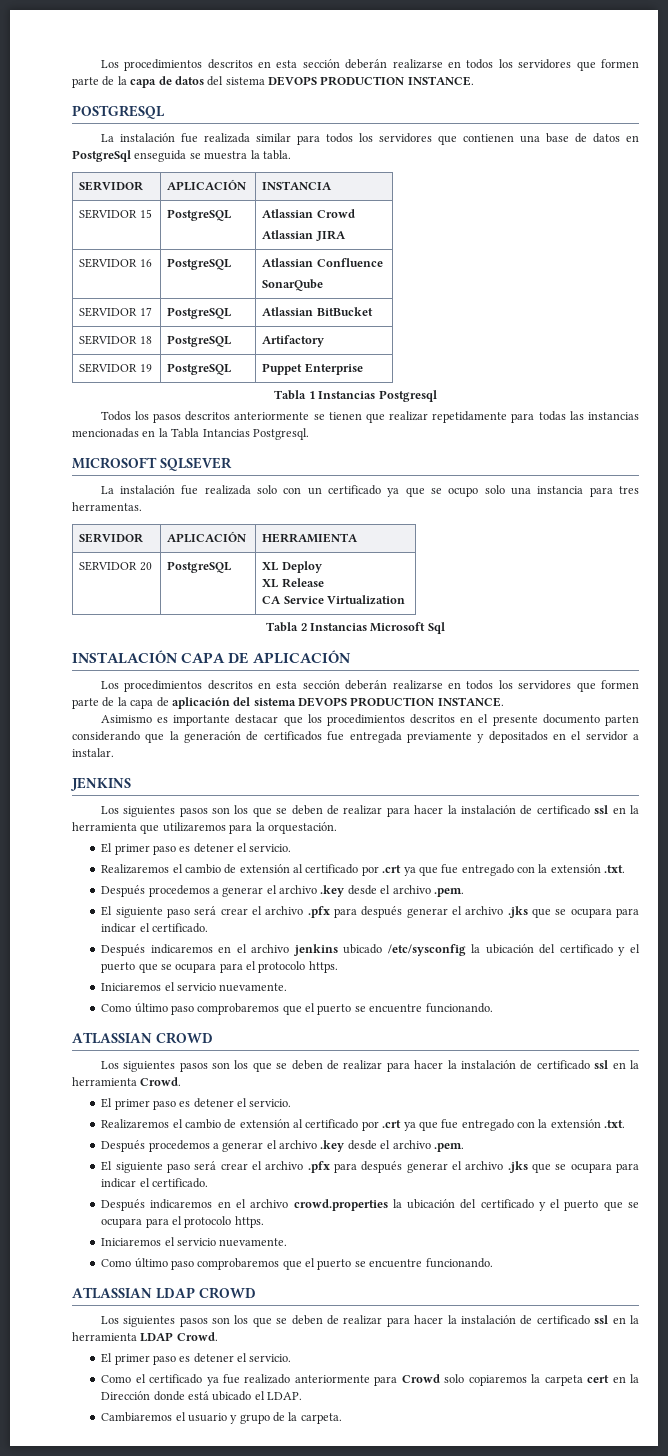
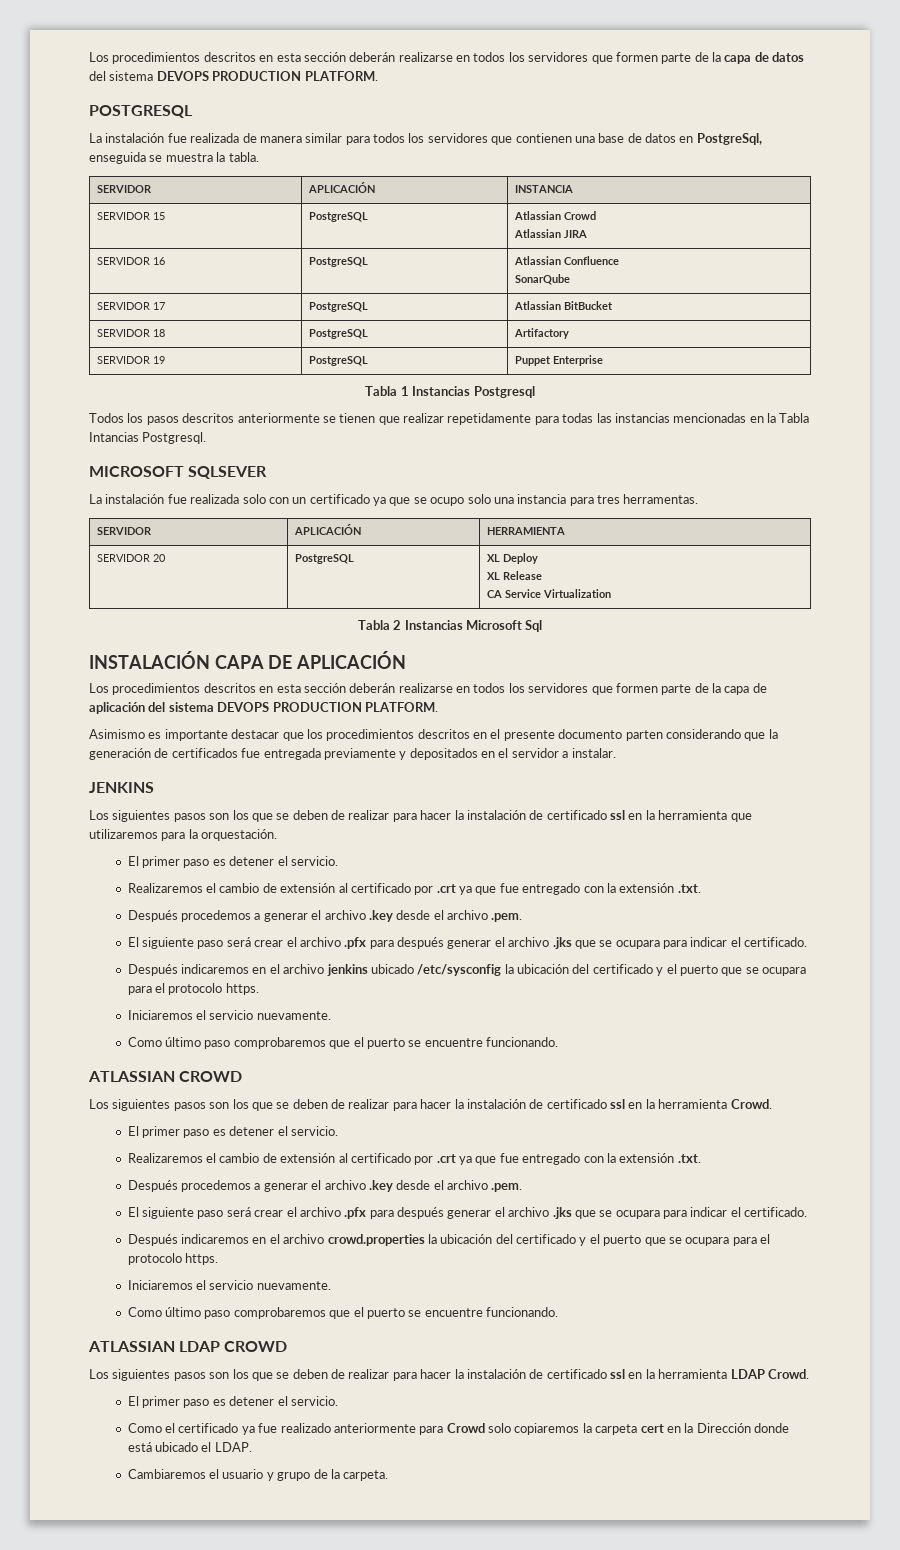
[407,76,474,86] INSTANCE. -> [304,71,378,81] PLATFORM.
(250, 138) none -> [242,133,302,143] de manera
[72,150,131,162] PostgreSql -> [696,133,762,145] PostgreSql,
[437,697,504,707] INSTANCE. -> [364,702,438,712] PLATFORM.

